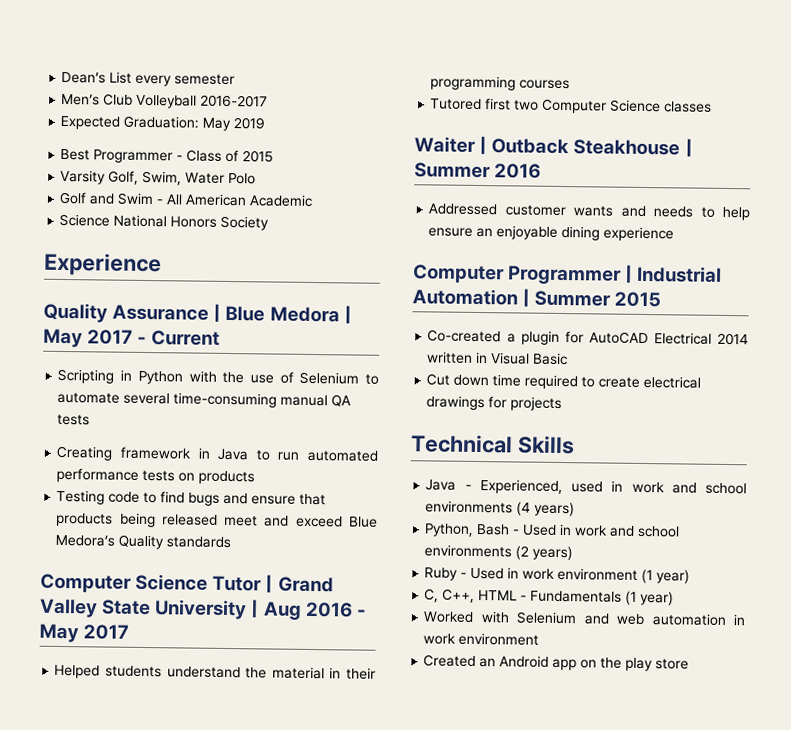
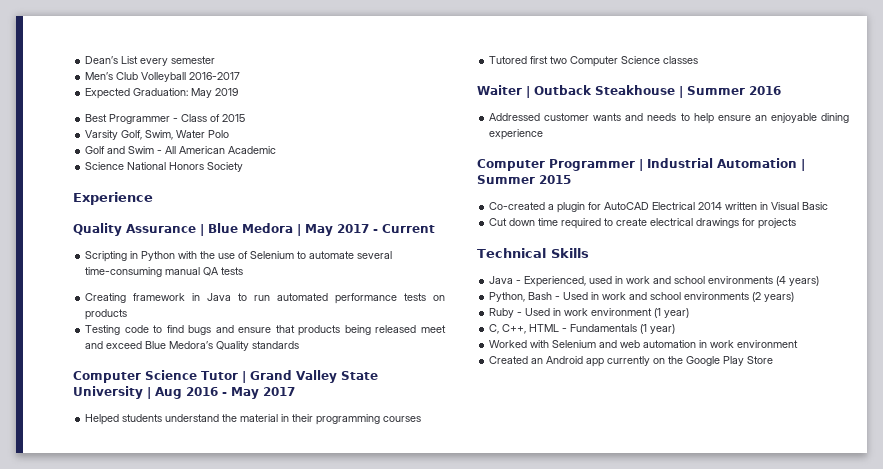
(578, 664) none -> [607,356,651,366] currently
[625,657,690,672] play store -> [686,356,774,366] Google Play Store

